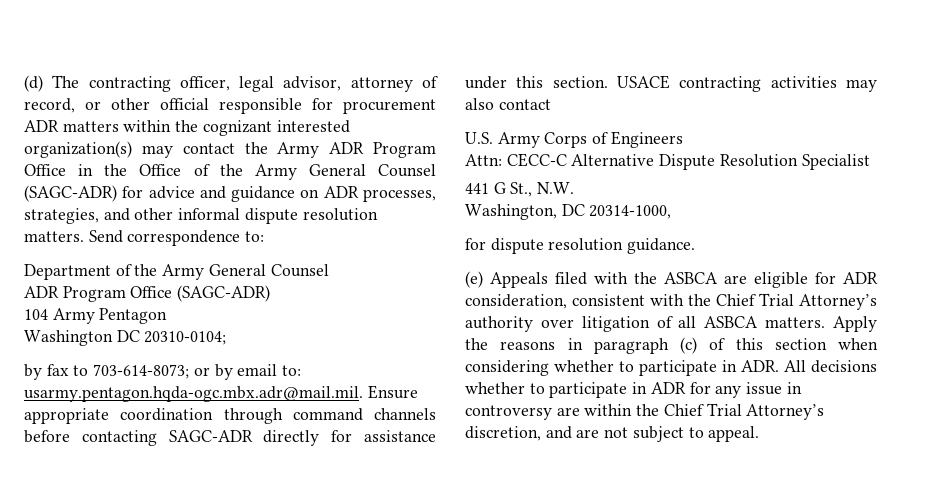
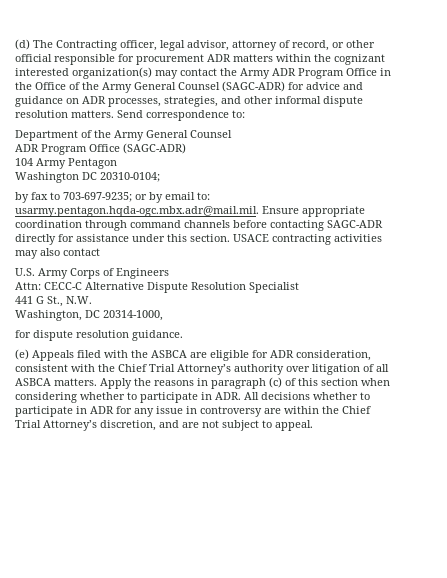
[88,76,171,92] contracting -> [56,40,117,51] Contracting
[93,364,190,379] 703-614-8073; -> [63,192,132,202] 703-697-9235;

